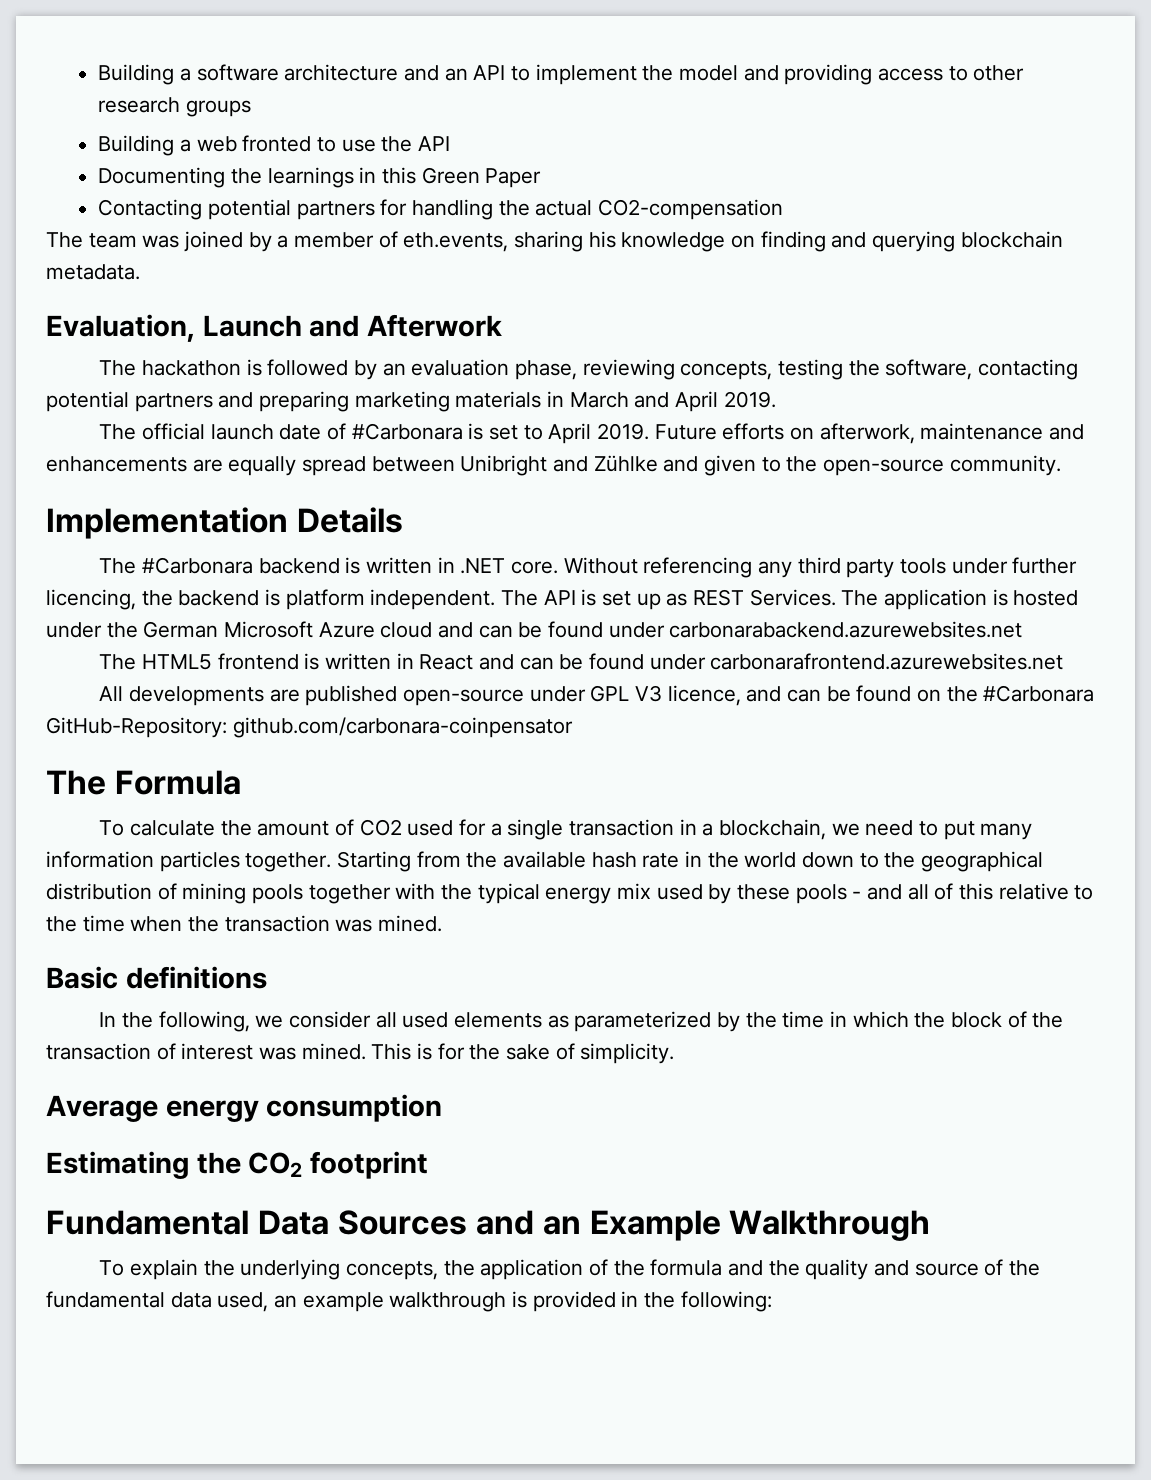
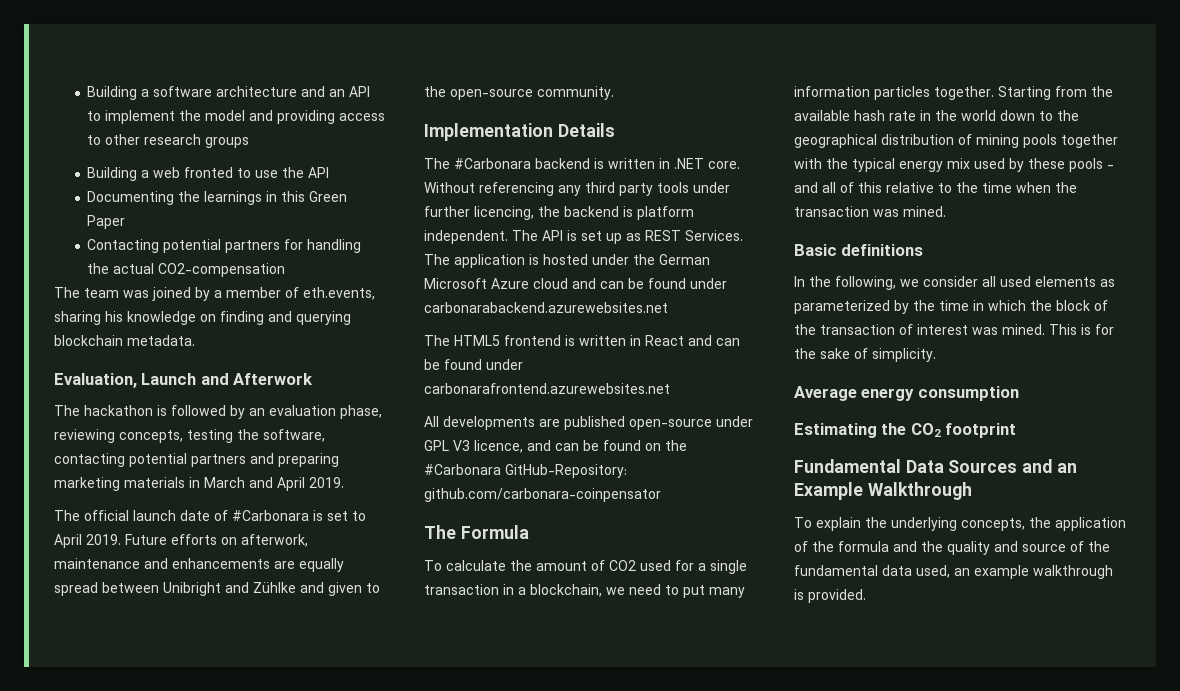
[532,1291,772,1312] provided in the following: -> [808,589,866,603] provided.

